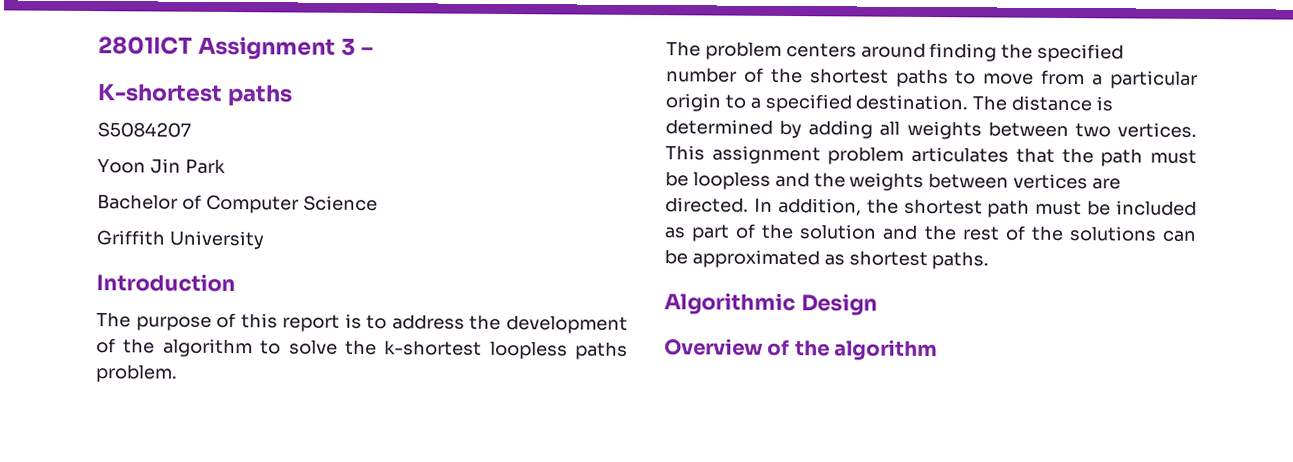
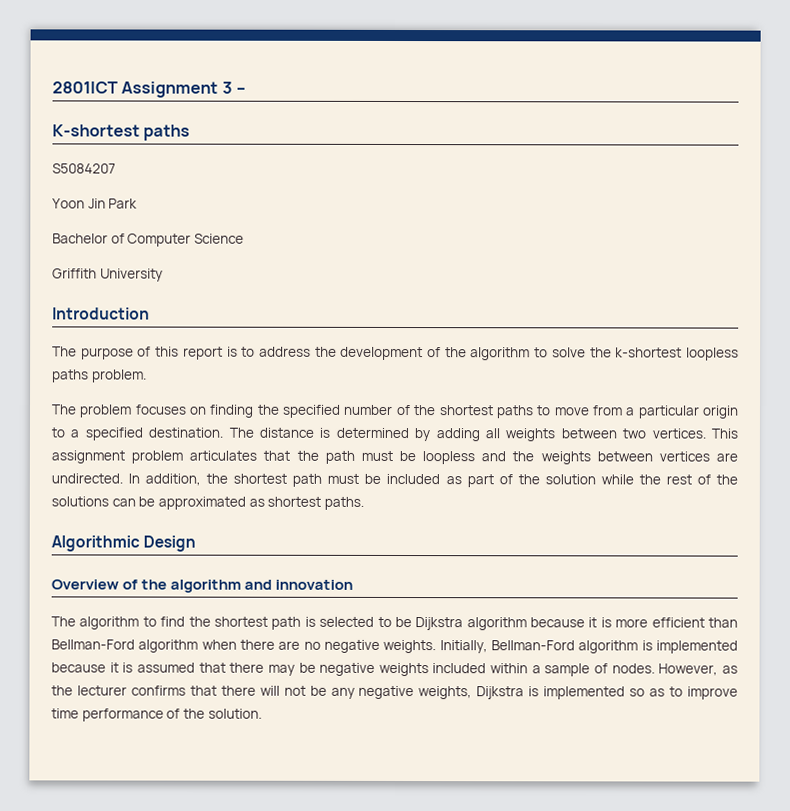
[785,42,926,58] centers around -> [134,404,207,415] focuses on
[665,197,749,213] directed. -> [51,473,123,484] undirected.
[882,224,919,240] and -> [600,474,634,485] while
(939, 350) none -> [244,579,354,590] [51,616,739,631] [51,639,739,654] [51,662,738,677] [51,685,739,700] [51,708,262,722] and innovation // The algorithm to find the shortest path is selected to be Dijkstra algorithm because it is more efficient than Bellman-Ford algorithm when there are no negative weights. Initially, Bellman-Ford algorithm is implemented because it is assumed that there may be negative weights included within a sample of nodes. However, as the lecturer confirms that there will not be any negative weights, Dijkstra is implemented so as to improve time performance of the solution.

